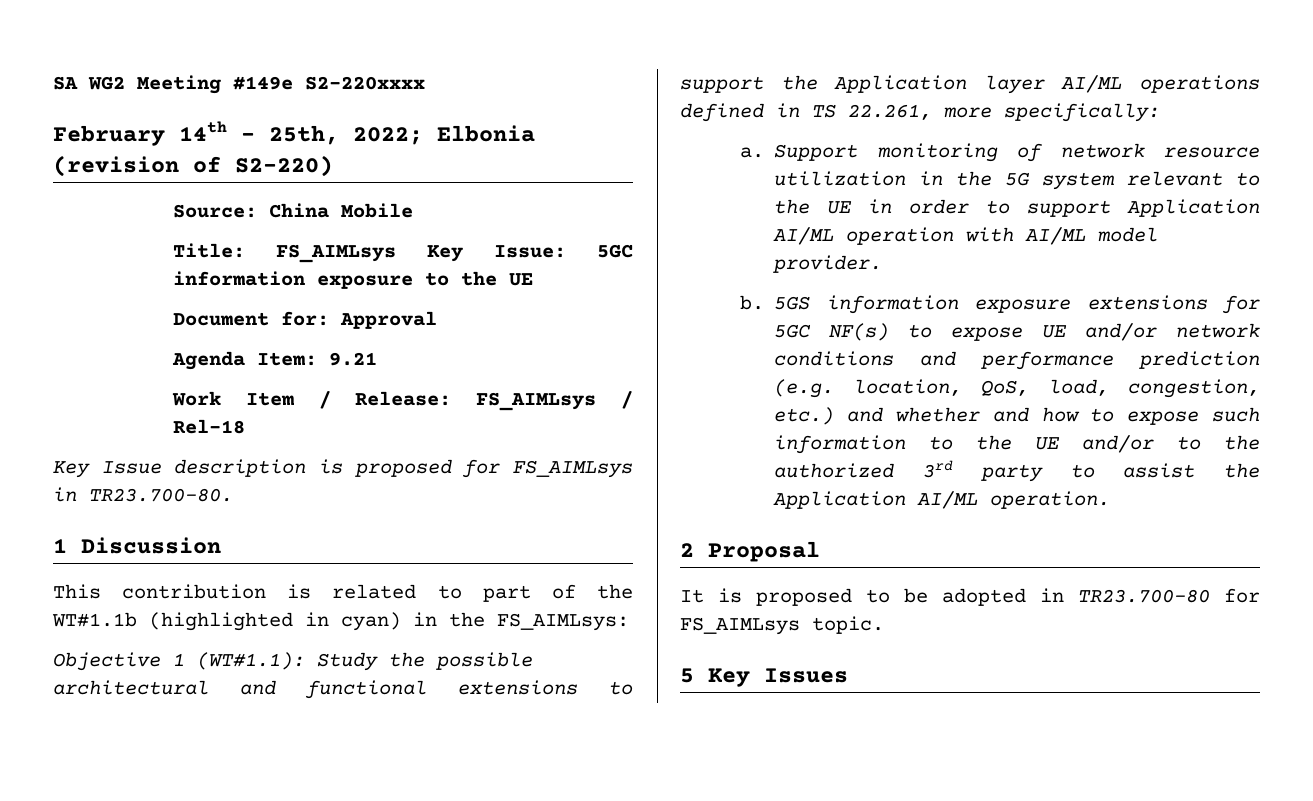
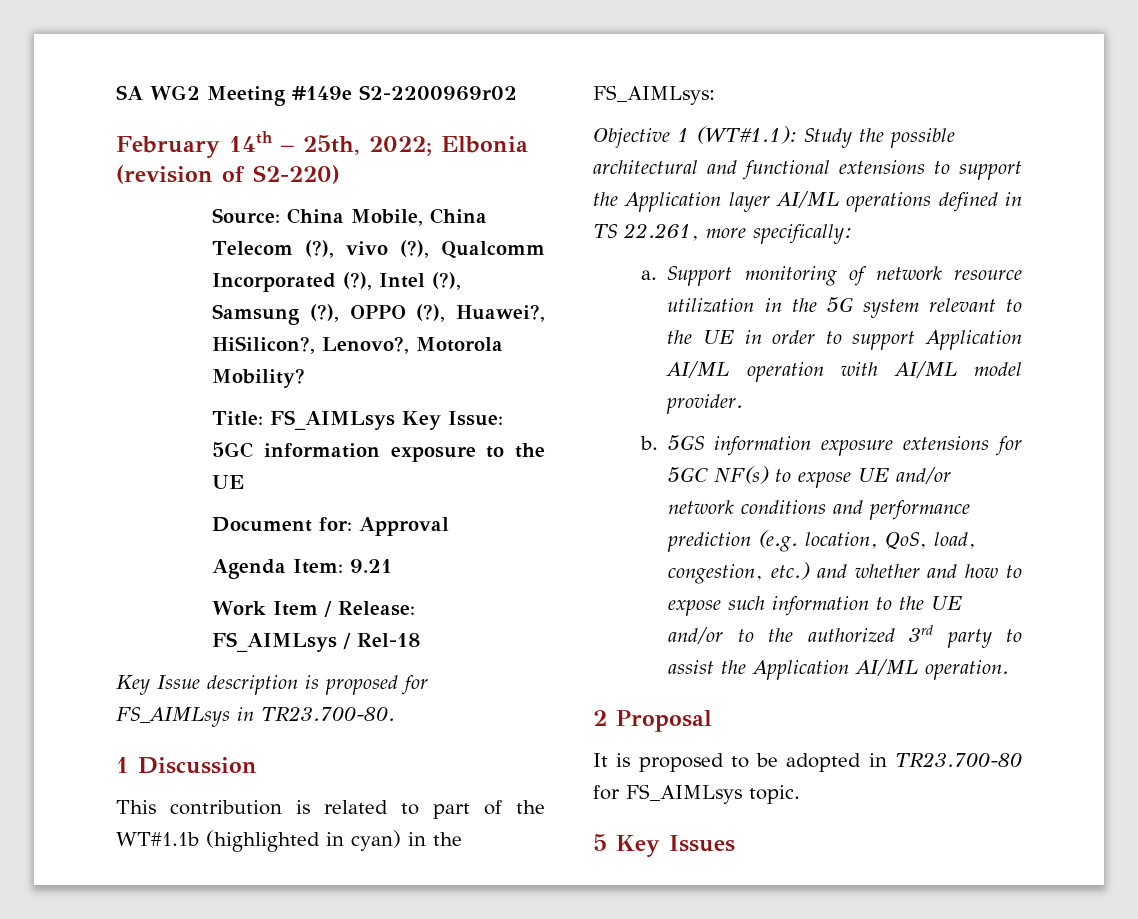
[305,76,425,90] S2-220xxxx -> [359,85,517,101] S2-2200969r02
[341,203,414,218] Mobile -> [351,208,488,226] [212,240,545,259] [212,272,462,292] [212,304,545,325] [212,336,504,354] [212,368,306,388] Mobile, China Telecom (?), vivo (?), Qualcomm Incorporated (?), Intel (?), Samsung (?), OPPO (?), Huawei?, HiSilicon?, Lenovo?, Motorola Mobility?

